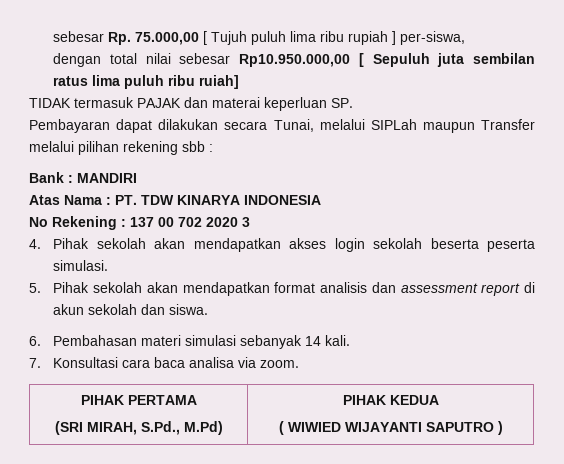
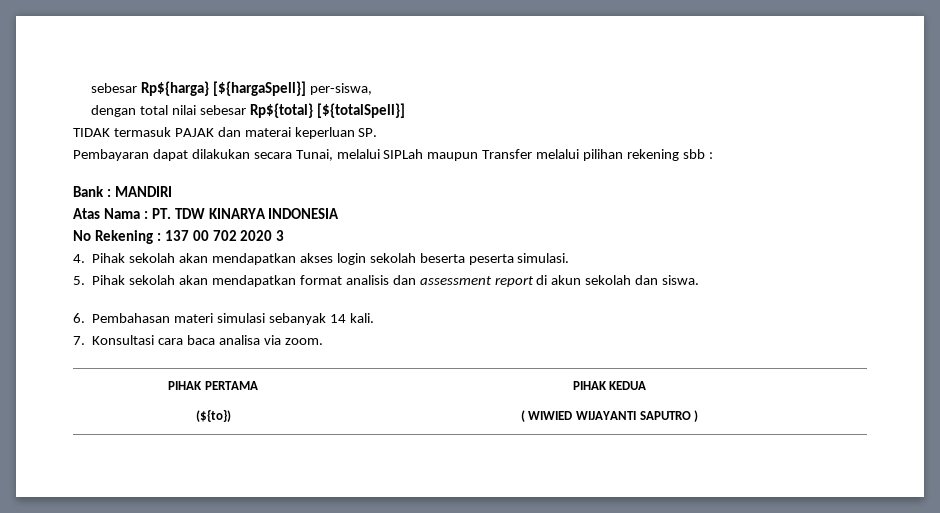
[53,31,397,45] sebesar Rp. 75.000,00 [ Tujuh puluh lima ribu rupiah ] -> [91,81,306,96] sebesar Rp${harga} [${hargaSpell}]
[239,53,535,67] [53,75,240,89] Rp10.950.000,00 [ Sepuluh juta sembilan ratus lima puluh ribu ruiah] -> [249,103,405,118] Rp${total} [${totalSpell}]
[54,421,223,435] (SRI MIRAH, S.Pd., M.Pd) -> [195,409,231,422] (${to})

